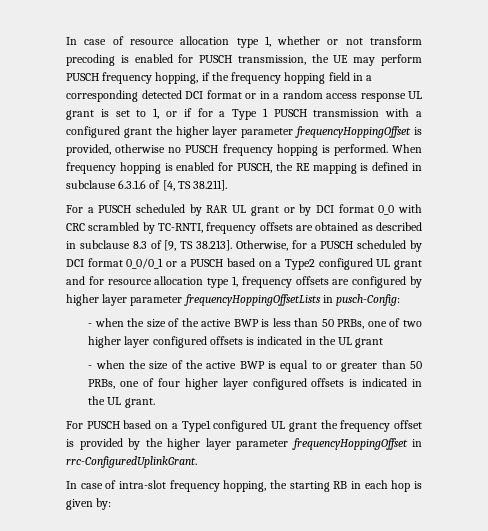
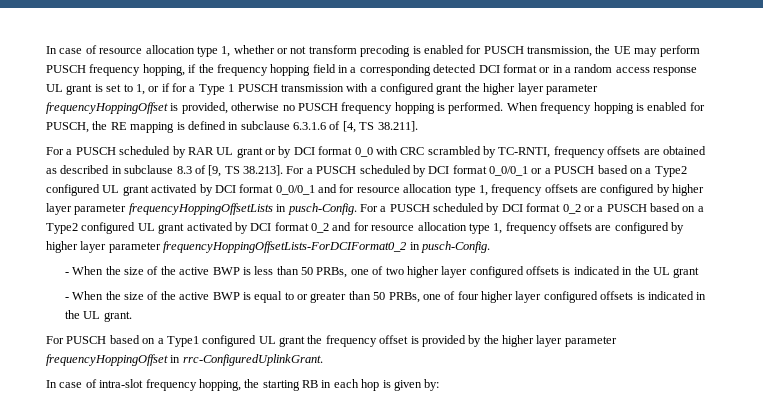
[235,240,307,251] Otherwise, for -> [286,166,305,174] For
(422, 265) none -> [151,184,315,196] activated by DCI format 0_0/0_1
[336,294,401,306] [88,318,124,327] pusch-Config: // - when -> [287,203,704,215] [46,222,685,234] [46,241,490,253] [64,266,104,275] pusch-Config. For a PUSCH scheduled by DCI format 0_2 or a PUSCH based on a Type2 configured UL grant activated by DCI format 0_2 and for resource allocation type 1, frequency offsets are configured by higher layer parameter frequencyHoppingOffsetLists-ForDCIFormat0_2 in pusch-Config. // - When
[95,360,125,369] when -> [72,291,104,300] When

